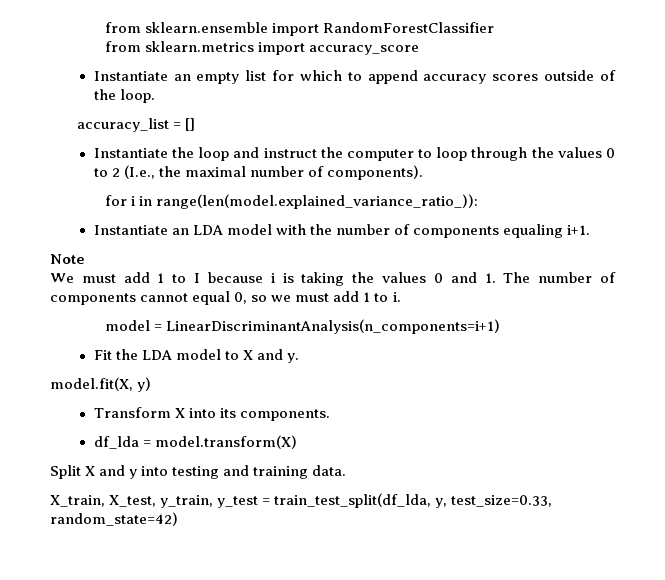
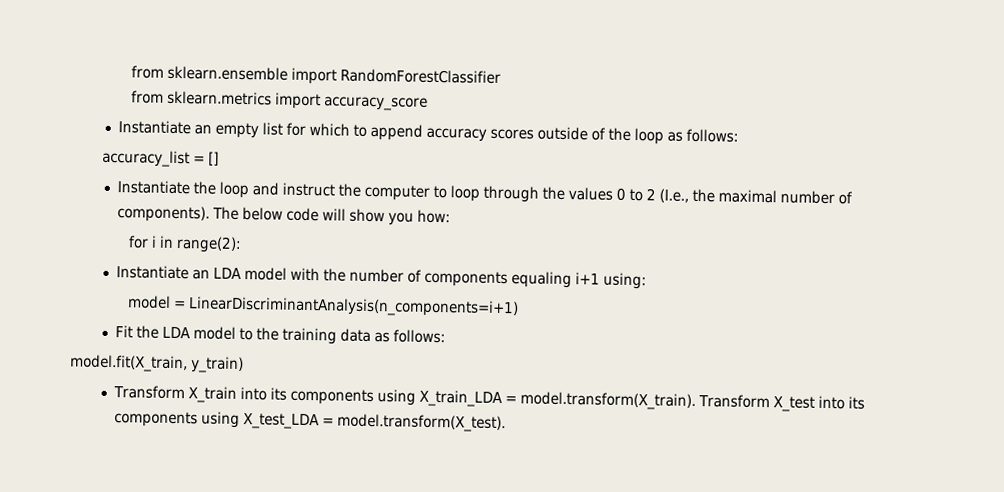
[119,89,155,103] loop. -> [633,128,739,145] loop as follows:
(424, 172) none -> [211,206,451,226] The below code will show you how:
[155,194,478,209] range(len(model.explained_variance_ratio_)): -> [176,236,243,254] range(2):
[567,225,591,235] [50,254,85,264] [50,272,616,286] [50,291,401,305] i+1. // Note // We must add 1 to I because i is taking the values 0 and 1. The number of components cannot equal 0, so we must add 1 to i. -> [574,272,647,290] i+1 using:
[243,349,300,363] [50,377,152,392] [93,407,330,421] [93,435,297,449] [50,465,347,479] [50,493,553,508] [50,512,178,526] X and y. // model.fit(X, y) // Transform X into its components. // df_lda = model.transform(X) // Split X and y into testing and training data. // X_train, X_test, y_train, y_test = train_test_split(df_lda, y, test_size=0.33, random_state=42) -> [255,327,446,345] [70,354,244,374] [112,385,865,412] [113,411,506,433] the training data as follows: // model.fit(X_train, y_train) // Transform X_train into its components using X_train_LDA = model.transform(X_train). Transform X_test into its components using X_test_LDA = model.transform(X_test).

